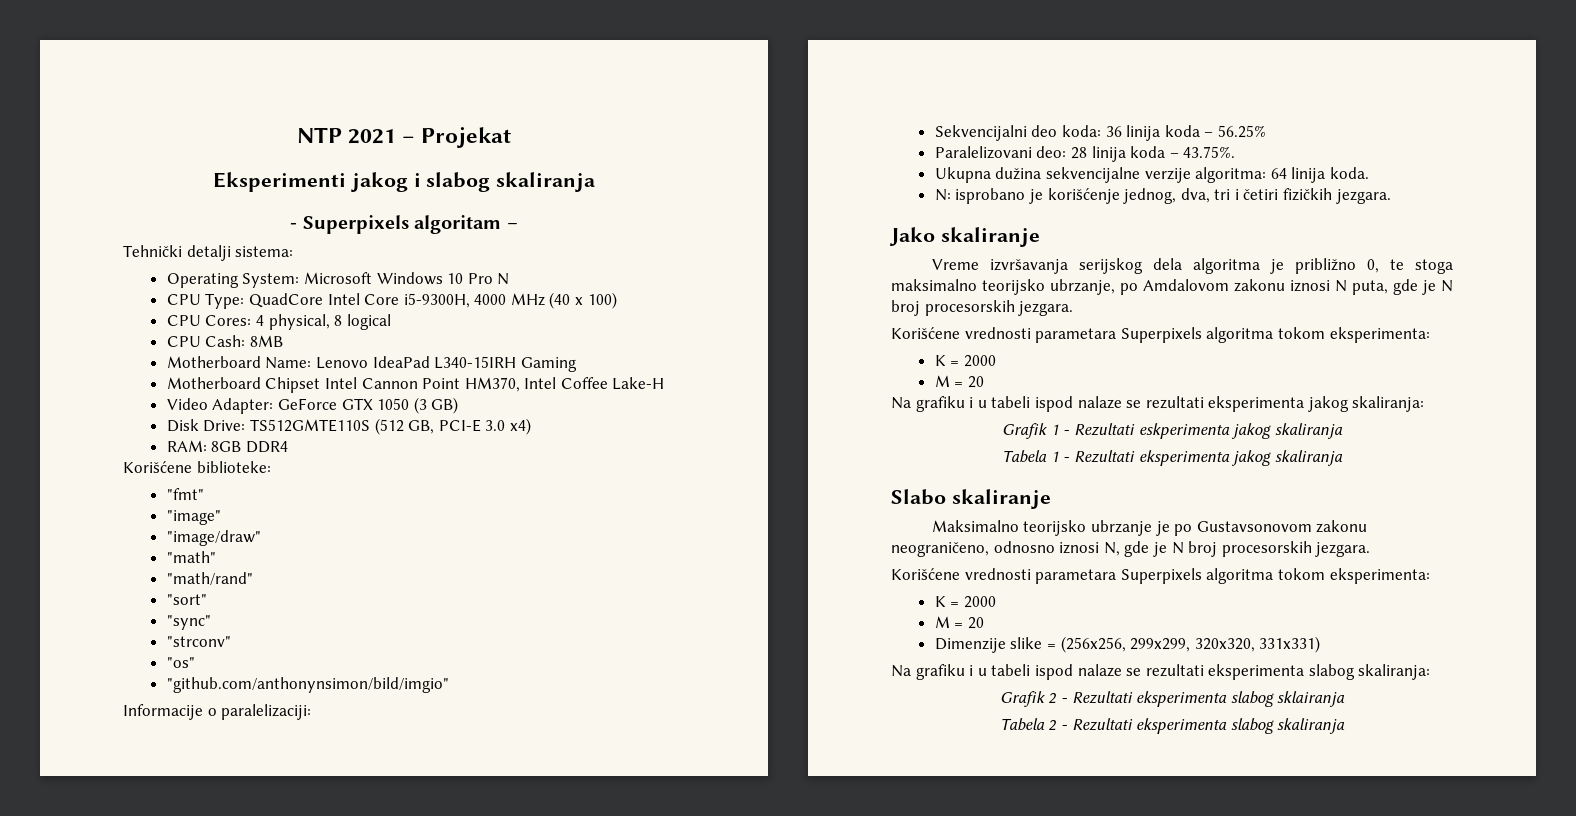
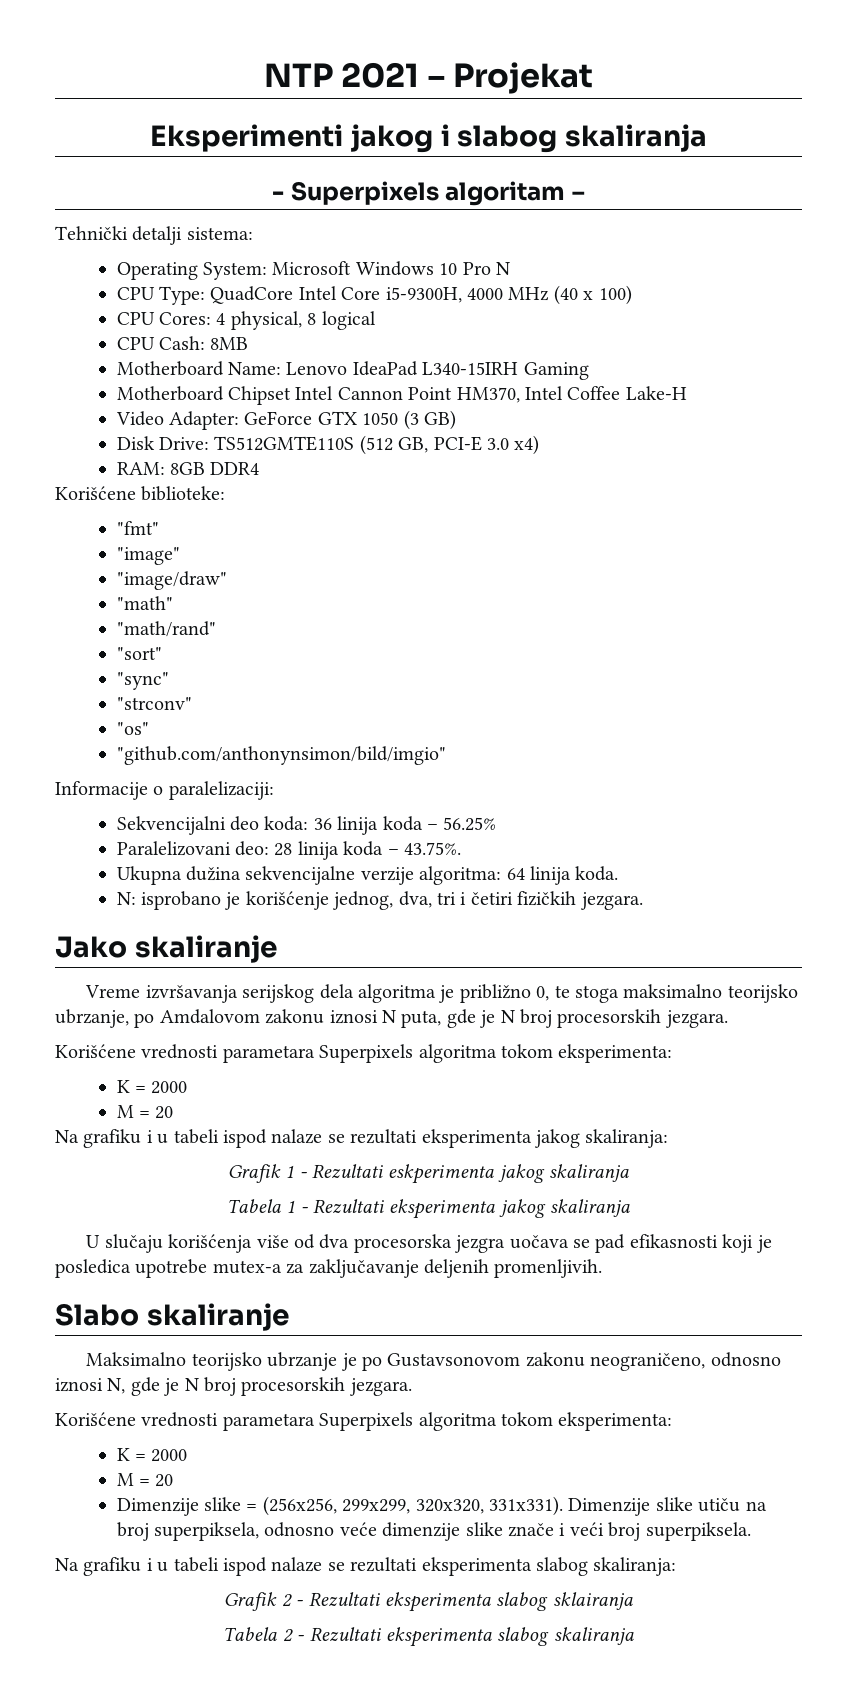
(1343, 458) none -> [86,1234,772,1253] [55,1259,603,1278] // U slučaju korišćenja više od dva procesorska jezgra uočava se pad efikasnosti koji je posledica upotrebe mutex-a za zaključavanje deljenih promenljivih.
[1259,636,1321,653] 331x331) -> [488,1496,767,1516] [116,1522,751,1541] 331x331). Dimenzije slike utiču na broj superpiksela, odnosno veće dimenzije slike znače i veći broj superpiksela.

